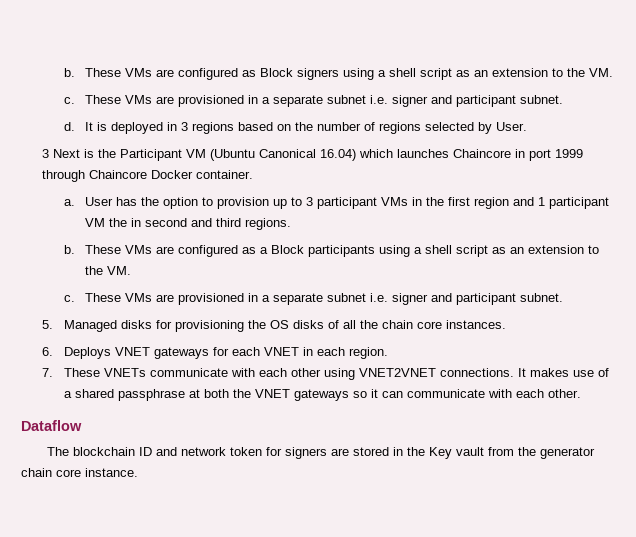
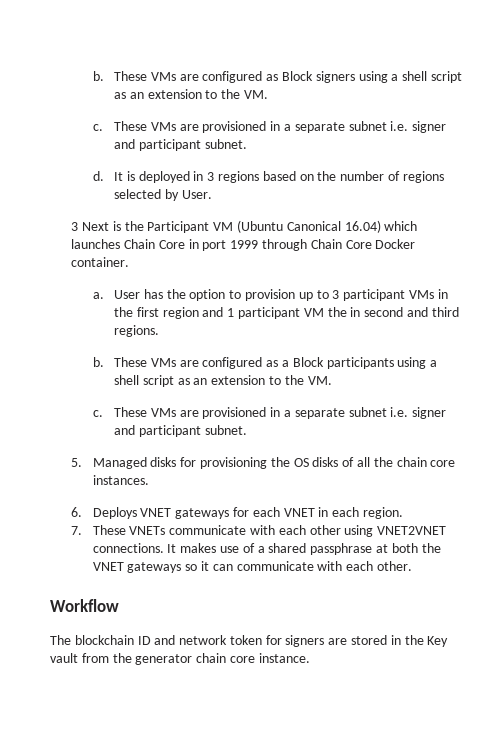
[453,149,512,158] Chaincore -> [124,239,185,249] Chain Core
[89,170,148,179] Chaincore -> [310,239,372,249] Chain Core
[21,420,82,431] Dataflow -> [50,599,119,612] Workflow

